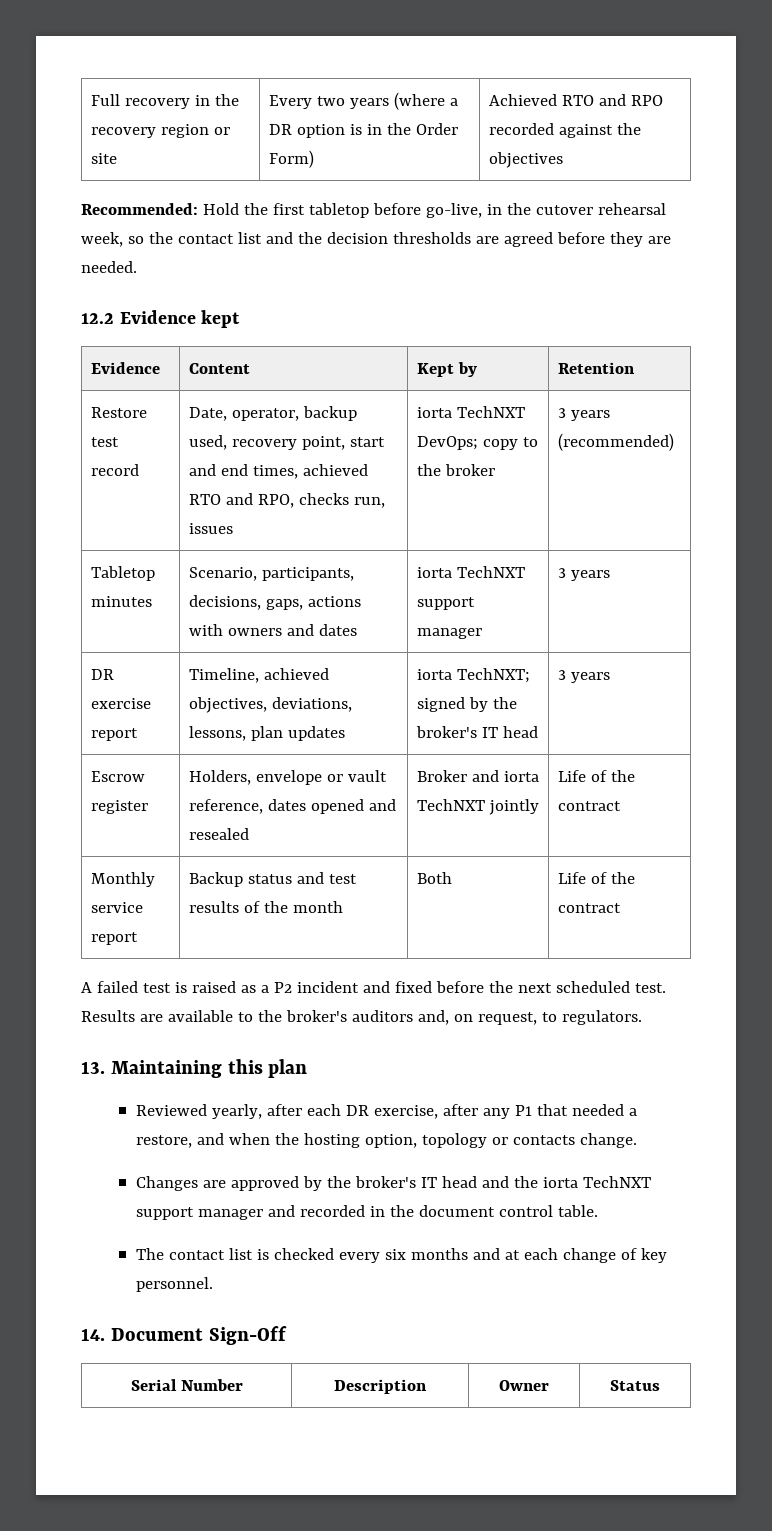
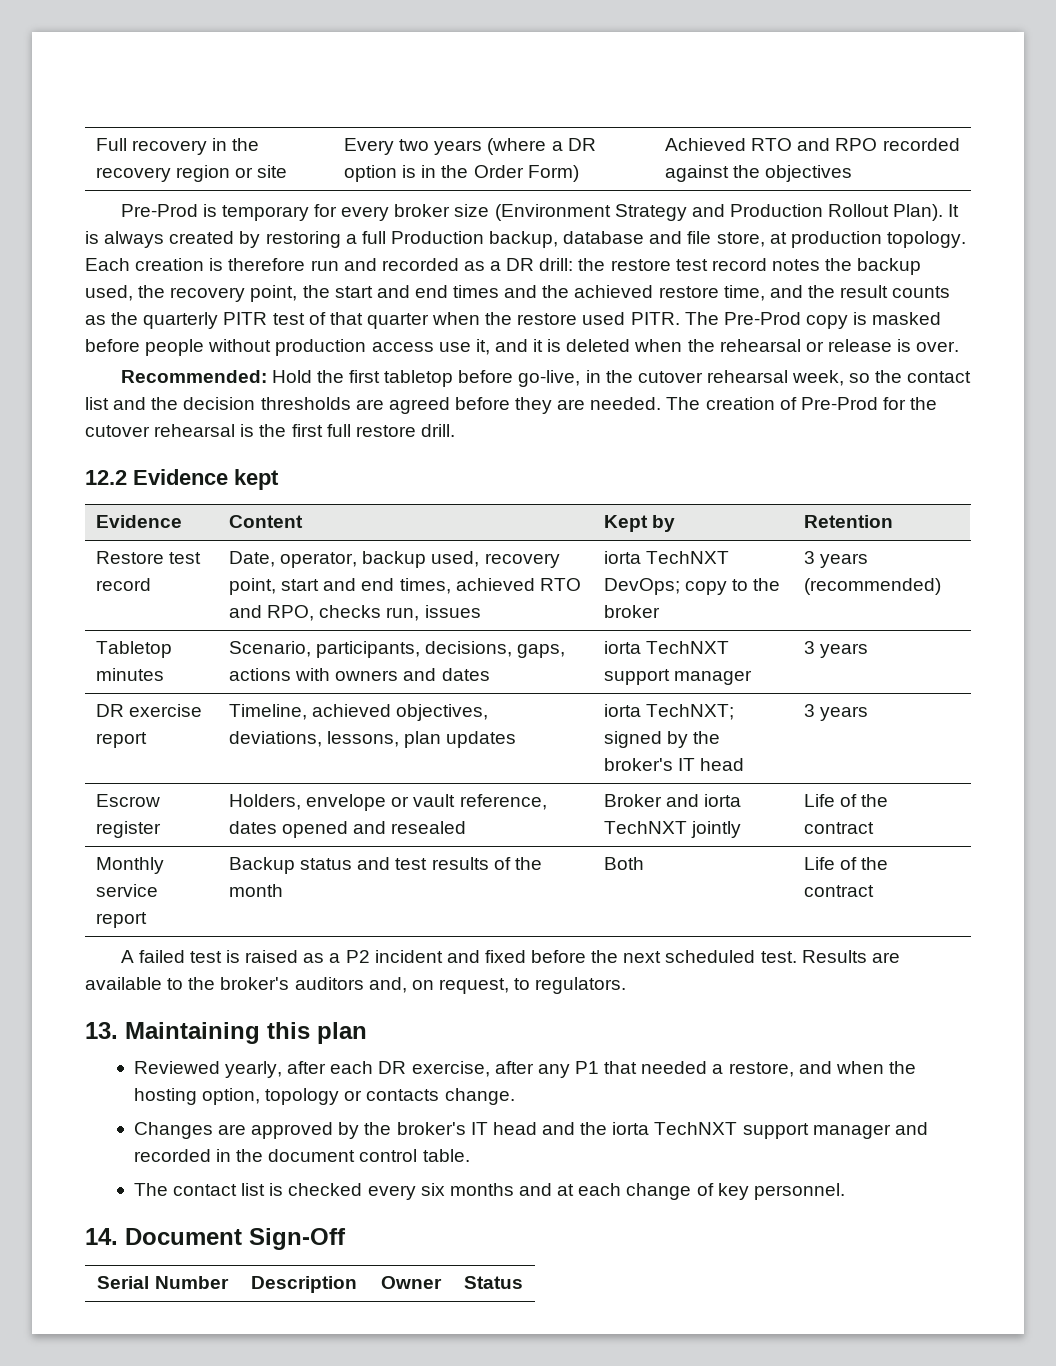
(563, 160) none -> [120,204,960,221] [85,231,966,248] [85,258,922,275] [85,285,951,302] [85,312,942,329] [85,339,960,356] // Pre-Prod is temporary for every broker size (Environment Strategy and Production Rollout Plan). It is always created by restoring a full Production backup, database and file store, at production topology. Each creation is therefore run and recorded as a DR drill: the restore test record notes the backup used, the recovery point, the start and end times and the achieved restore time, and the result counts as the quarterly PITR test of that quarter when the restore used PITR. The Pre-Prod copy is masked before people without production access use it, and it is deleted when the rehearsal or release is over.
(137, 267) none -> [666,397,938,410] [85,424,455,437] The creation of Pre-Prod for the cutover rehearsal is the first full restore drill.

